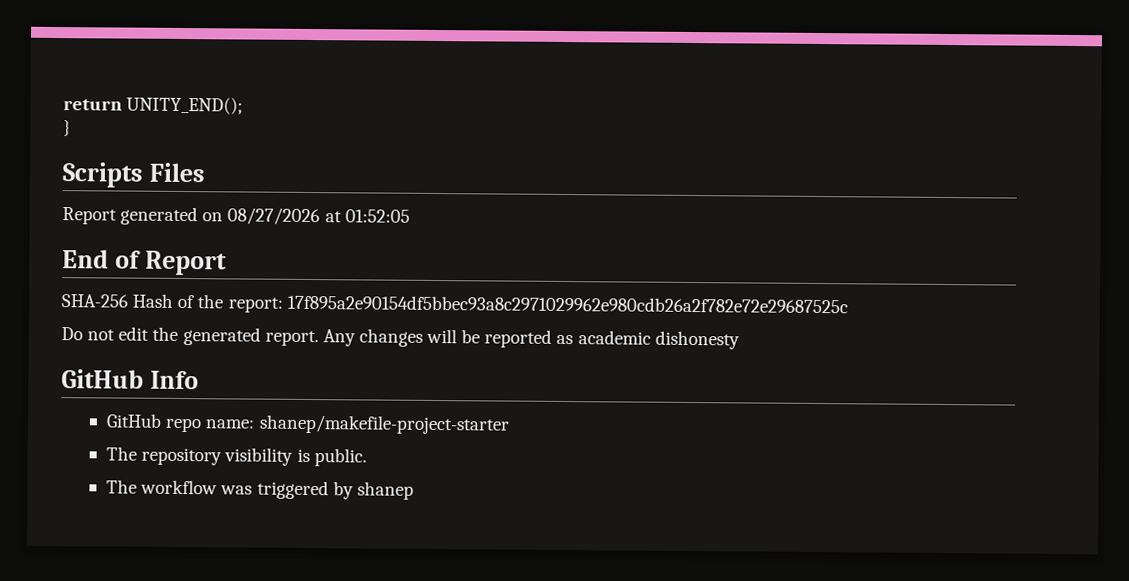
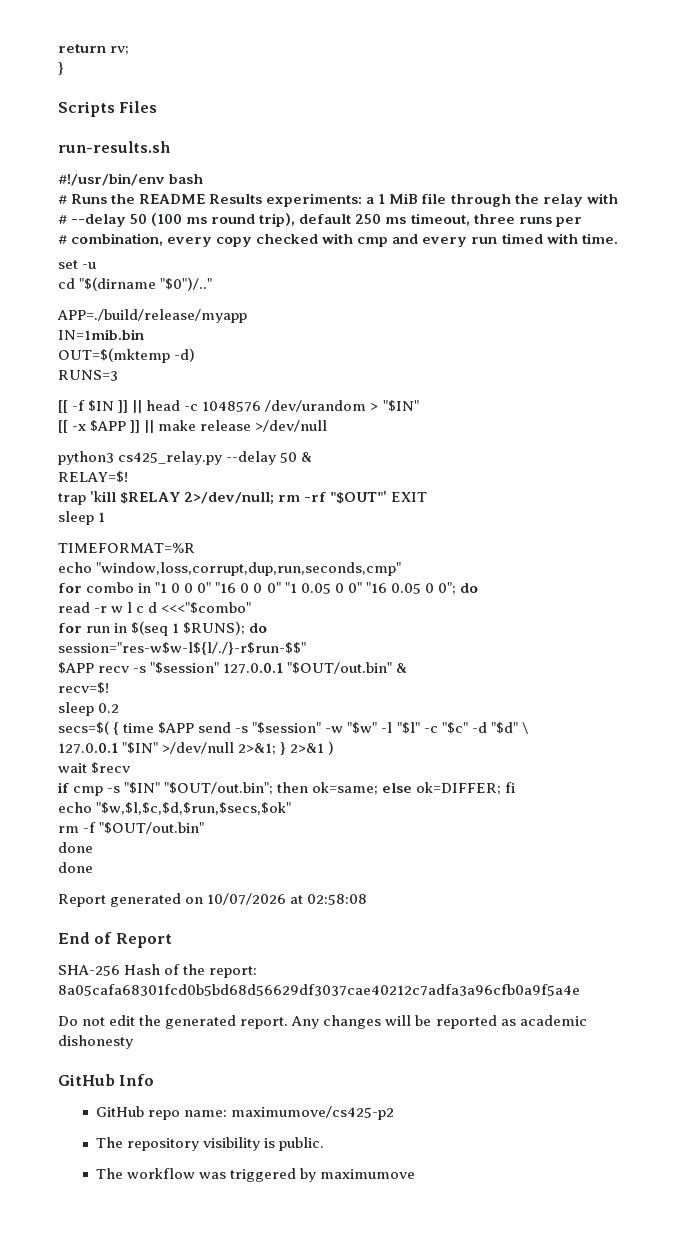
[126,96,244,115] UNITY_END(); -> [110,46,130,55] rv;
(205, 172) none -> [58,141,170,153] [58,173,204,186] [58,193,618,207] [58,213,582,227] [58,233,618,247] [58,260,97,269] [58,277,213,291] [57,309,247,323] [58,329,144,340] [58,348,196,363] [58,370,118,381] [58,400,419,413] [58,420,328,433] [58,451,313,465] [58,471,128,483] [58,491,428,505] [58,511,106,525] [58,543,195,553] [58,562,402,576] [58,582,478,595] [58,602,252,614] [58,621,268,636] [58,642,306,655] [58,662,408,674] [58,682,109,694] [58,702,120,716] [58,721,528,735] [58,741,335,755] [58,762,132,774] [58,782,516,796] [58,802,292,815] [58,822,205,834] [58,842,93,853] [58,862,93,873] // run-results.sh // #!/usr/bin/env bash // # Runs the README Results experiments: a 1 MiB file through the relay with // # --delay 50 (100 ms round trip), default 250 ms timeout, three runs per // # combination, every copy checked with cmp and every run timed with time. // set -u // cd "$(dirname "$0")/.." // APP=./build/release/myapp // IN=1mib.bin // OUT=$(mktemp -d) // RUNS=3 // [[ -f $IN ]] || head -c 1048576 /dev/urandom > "$IN" // [[ -x $APP ]] || make release >/dev/null // python3 cs425_relay.py --delay 50 & // RELAY=$! // trap 'kill $RELAY 2>/dev/null; rm -rf "$OUT"' EXIT // sleep 1 // TIMEFORMAT=%R // echo "window,loss,corrupt,dup,run,seconds,cmp" // for combo in "1 0 0 0" "16 0 0 0" "1 0.05 0 0" "16 0.05 0 0"; do // read -r w l c d <<<"$combo" // for run in $(seq 1 $RUNS); do // session="res-w$w-l${l/./}-r$run-$$" // $APP recv -s "$session" 127.0.0.1 "$OUT/out.bin" & // recv=$! // sleep 0.2 // secs=$( { time $APP send -s "$session" -w "$w" -l "$l" -c "$c" -d "$d" \ // 127.0.0.1 "$IN" >/dev/null 2>&1; } 2>&1 ) // wait $recv // if cmp -s "$IN" "$OUT/out.bin"; then ok=same; else ok=DIFFER; fi // echo "$w,$l,$c,$d,$run,$secs,$ok" // rm -f "$OUT/out.bin" // done // done
[227,207,410,226] 08/27/2026 at 01:52:05 -> [207,893,368,905] 10/07/2026 at 02:58:08
[286,294,848,314] 17f895a2e90154df5bbec93a8c2971029962e980cdb26a2f782e72e29687525c -> [58,984,580,996] 8a05cafa68301fcd0b5bd68d56629df3037cae40212c7adfa3a96cfb0a9f5a4e
[258,414,510,435] shanep/makefile-project-starter -> [231,1106,395,1120] maximumove/cs425-p2
[356,481,414,500] shanep -> [320,1169,416,1179] maximumove

